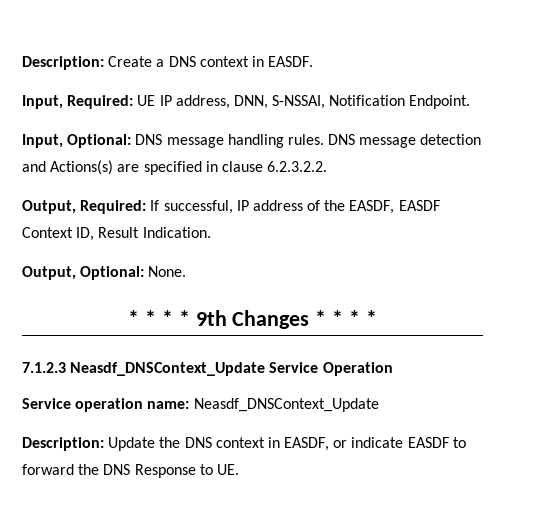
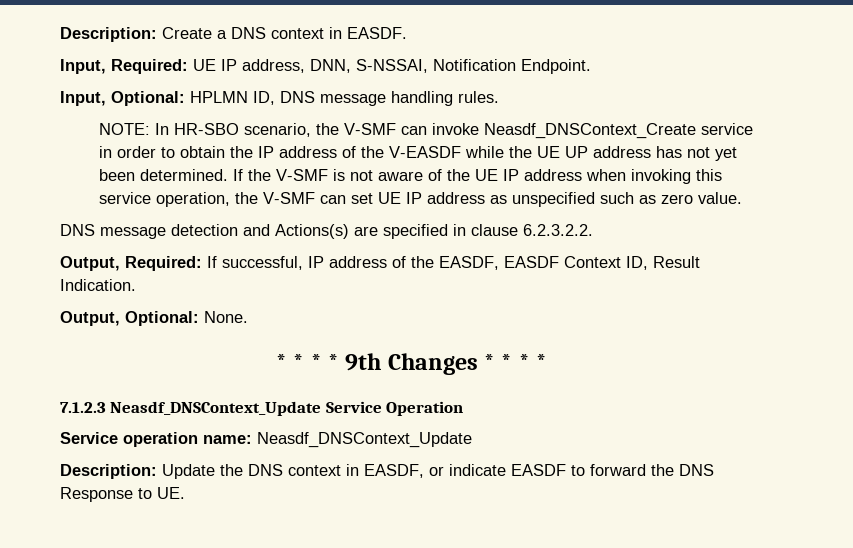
(132, 141) none -> [190,91,275,105] HPLMN ID,
(324, 139) none -> [99,123,754,139] [99,146,738,161] [99,169,723,184] [99,192,743,207] // NOTE: In HR-SBO scenario, the V-SMF can invoke Neasdf_DNSContext_Create service in order to obtain the IP address of the V-EASDF while the UE UP address has not yet been determined. If the V-SMF is not aware of the UE IP address when invoking this service operation, the V-SMF can set UE IP address as unspecified such as zero value. //

